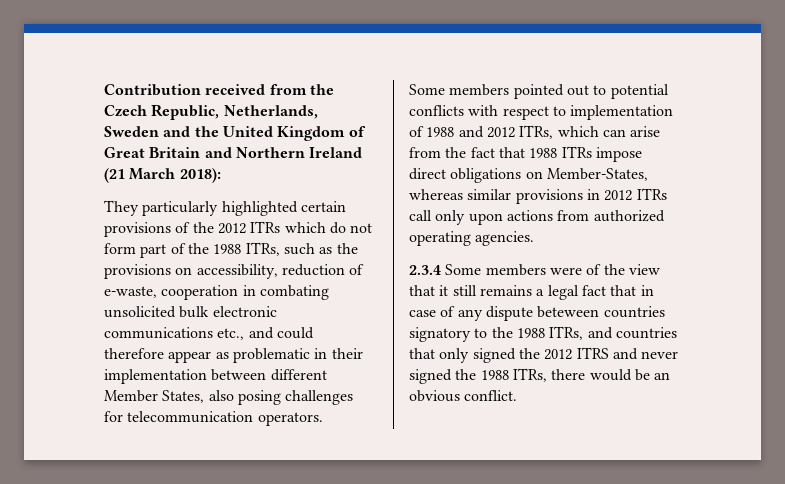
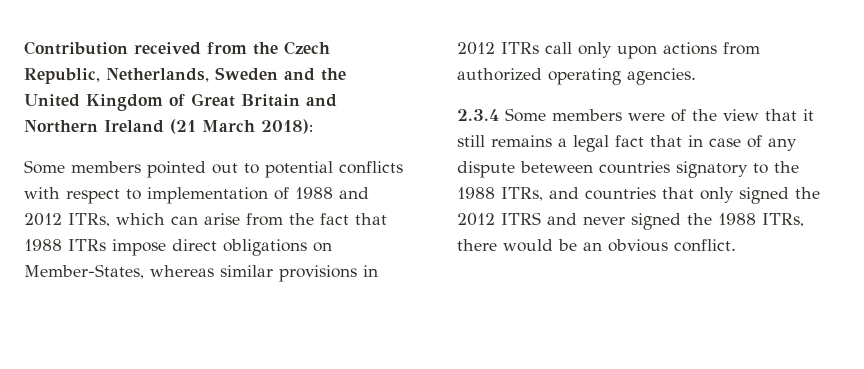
[104,200,346,216] [104,221,373,237] [104,242,358,258] [104,264,365,279] [104,285,329,300] [104,306,277,318] [104,327,314,340] [104,348,363,363] [104,369,327,384] [104,390,354,405] [104,411,323,426] // They particularly highlighted certain provisions of the 2012 ITRs which do not form part of the 1988 ITRs, such as the provisions on accessibility, reduction of e-waste, cooperation in combating unsolicited bulk electronic communications etc., and could therefore appear as problematic in their implementation between different Member States, also posing challenges for telecommunication operators. -> (313, 126) none

